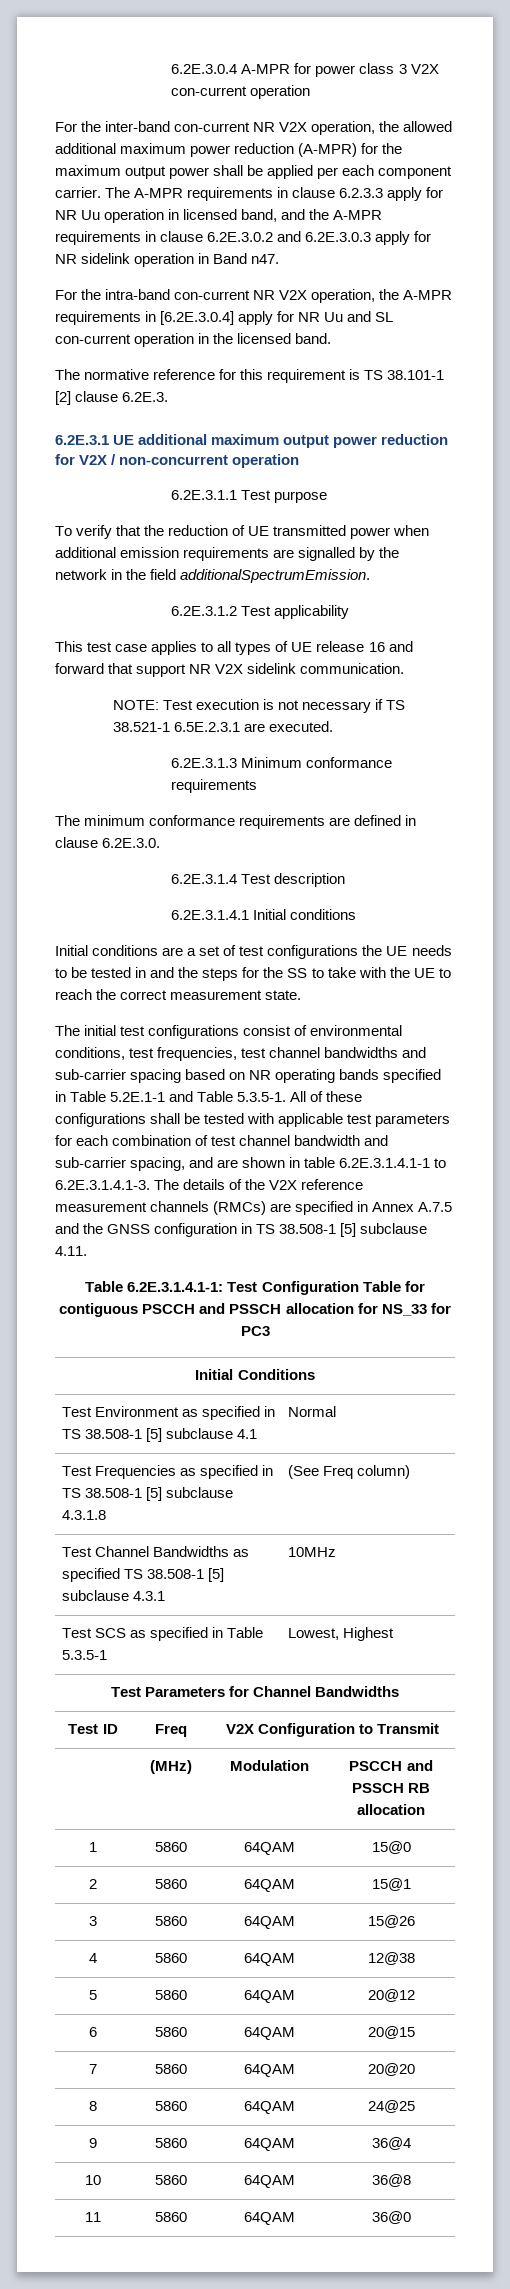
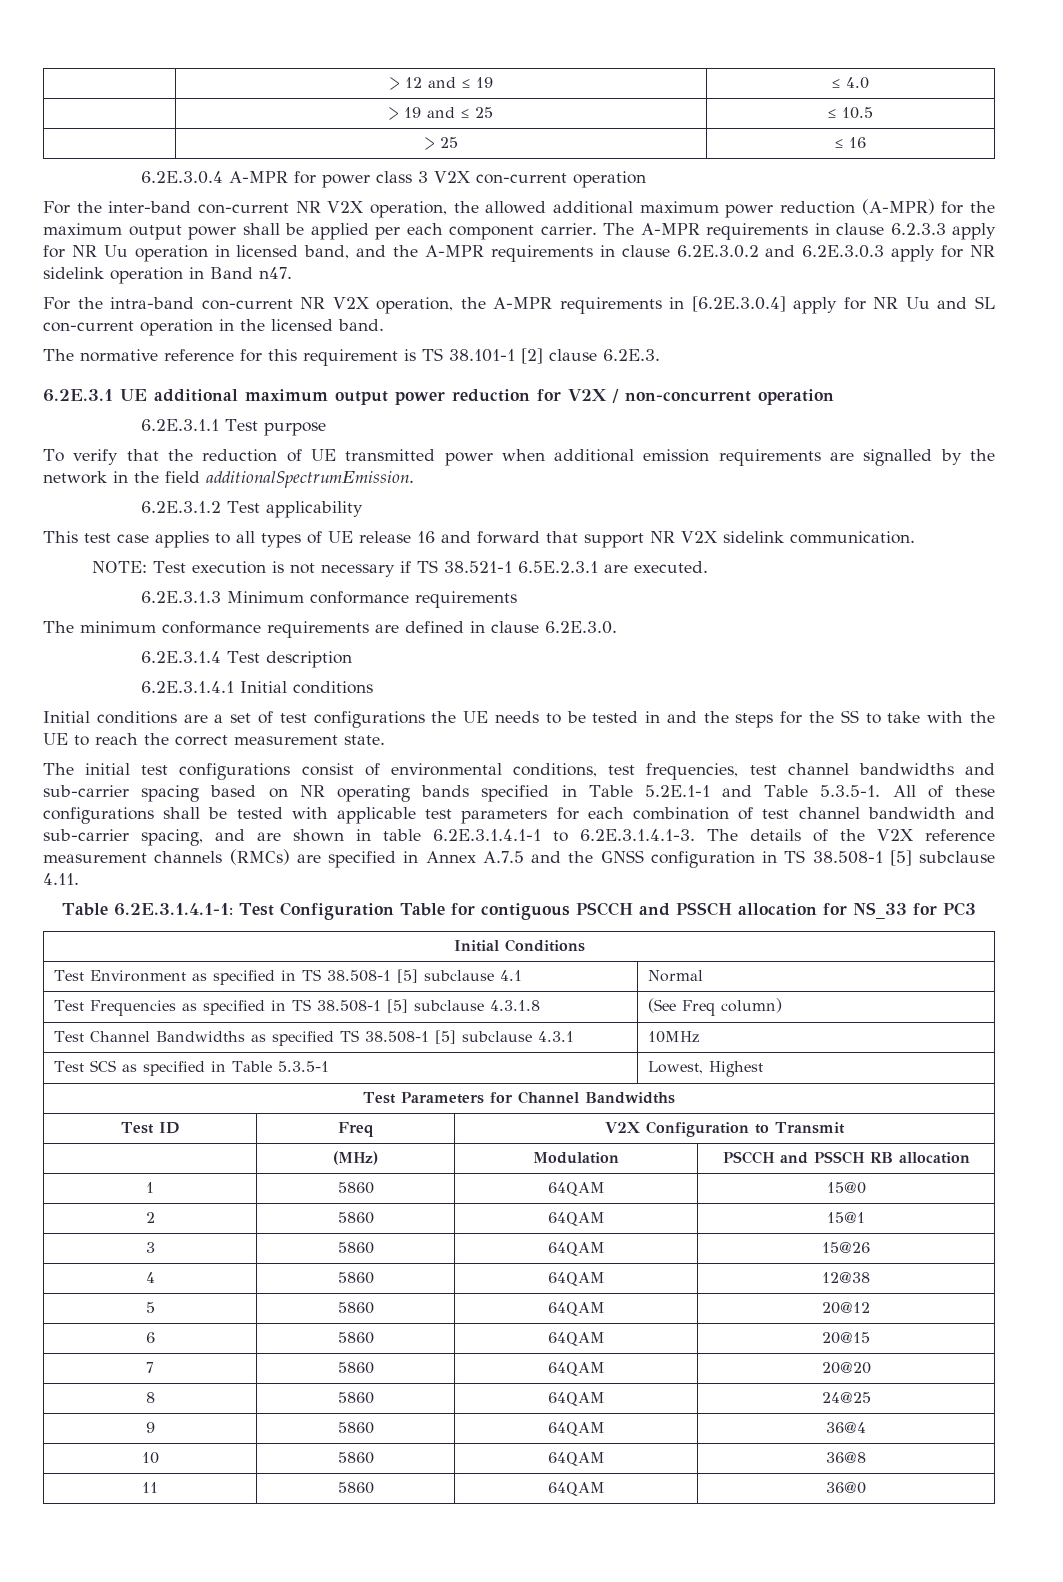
(171, 69) none -> [389,77,493,90] [832,77,869,89] [389,107,493,120] [828,107,873,119] [424,137,458,150] [835,137,866,148] | > 12 and ≤ 19 | ≤ 4.0 // | > 19 and ≤ 25 | ≤ 10.5 // | > 25 | ≤ 16 //

